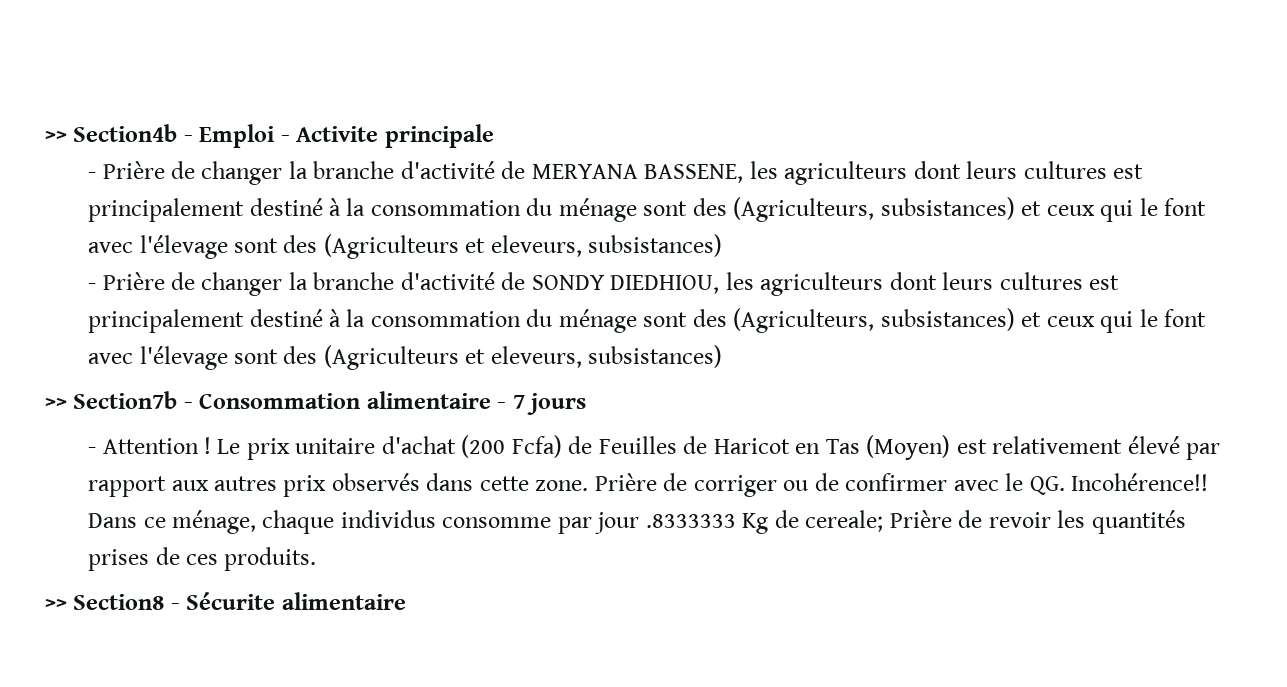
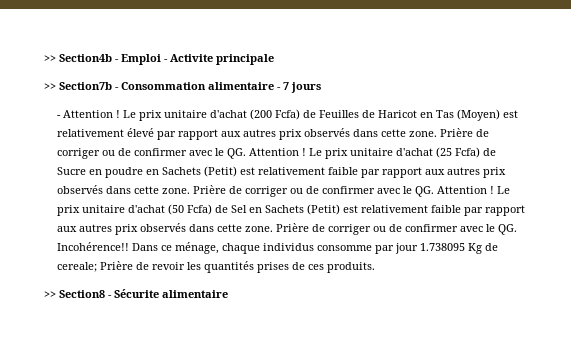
[88,161,1144,185] [88,197,1207,222] [88,234,723,259] [88,272,1120,296] [88,308,1207,333] [88,345,723,370] // - Prière de changer la branche d'activité de MERYANA BASSENE, les agriculteurs dont leurs cultures est principalement destiné à la consommation du ménage sont des (Agriculteurs, subsistances) et ceux qui le font avec l'élevage sont des (Agriculteurs et eleveurs, subsistances) // - Prière de changer la branche d'activité de SONDY DIEDHIOU, les agriculteurs dont leurs cultures est principalement destiné à la consommation du ménage sont des (Agriculteurs, subsistances) et ceux qui le font avec l'élevage sont des (Agriculteurs et eleveurs, subsistances) -> (274, 59) none
(1065, 485) none -> [249,147,497,159] [57,166,507,178] [57,185,511,197] [57,204,526,216] [57,223,518,235] Attention ! Le prix unitaire d'achat (25 Fcfa) de Sucre en poudre en Sachets (Petit) est relativement faible par rapport aux autres prix observés dans cette zone. Prière de corriger ou de confirmer avec le QG. Attention ! Le prix unitaire d'achat (50 Fcfa) de Sel en Sachets (Petit) est relativement faible par rapport aux autres prix observés dans cette zone. Prière de corriger ou de confirmer avec le QG.
[645,514,736,528] .8333333 -> [420,243,466,251] 1.738095

